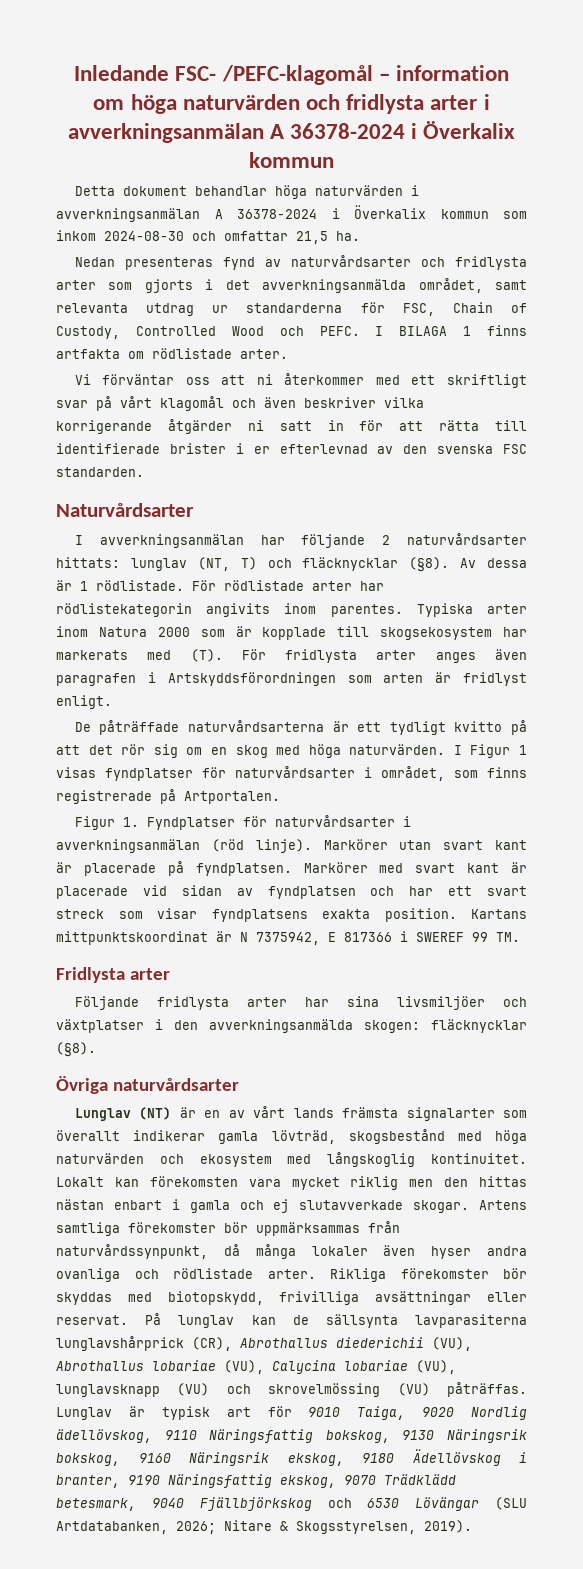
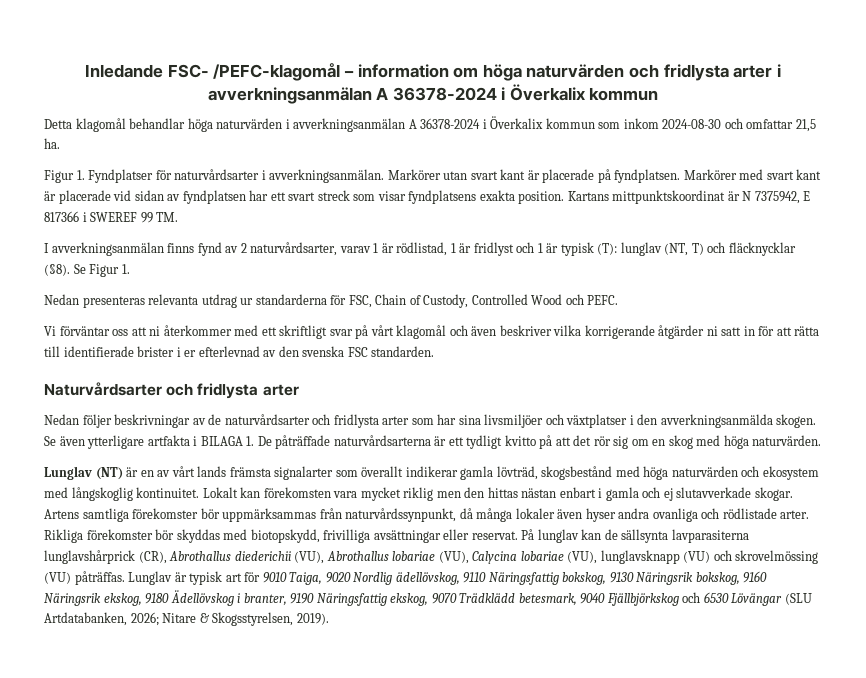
[122,186,187,196] dokument -> [75,118,126,132] klagomål
[74,255,527,270] [56,278,527,293] Nedan presenteras fynd av naturvårdsarter och fridlysta arter som gjorts i det avverkningsanmälda området, samt -> [44,169,822,183] [44,190,811,204] [44,211,179,223] [44,242,796,256] [44,264,130,277] [44,294,145,308] Figur 1. Fyndplatser för naturvårdsarter i avverkningsanmälan. Markörer utan svart kant är placerade på fyndplatsen. Markörer med svart kant är placerade vid sidan av fyndplatsen har ett svart streck som visar fyndplatsens exakta position. Kartans mittpunktskoordinat är N 7375942, E 817366 i SWEREF 99 TM. // I avverkningsanmälan finns fynd av 2 naturvårdsarter, varav 1 är rödlistad, 1 är fridlyst och 1 är typisk (T): lunglav (NT, T) och fläcknycklar (§8). Se Figur 1. // Nedan presenteras
[375,325,527,336] [56,348,288,359] I BILAGA 1 finns artfakta om rödlistade arter. -> (619, 300) none
[74,533,527,548] [56,557,527,572] [56,580,384,591] [56,603,527,617] [56,626,527,640] [56,649,527,663] [56,672,527,686] [56,695,112,709] // I avverkningsanmälan har följande 2 naturvårdsarter hittats: lunglav (NT, T) och fläcknycklar (§8). Av dessa är 1 rödlistade. För rödlistade arter har rödlistekategorin angivits inom parentes. Typiska arter inom Natura 2000 som är kopplade till skogsekosystem har markerats med (T). För fridlysta arter anges även paragrafen i Artskyddsförordningen som arten är fridlyst enligt. // -> [166,383,299,399] [44,414,817,428] [44,435,255,449] och fridlysta arter // Nedan följer beskrivningar av de naturvårdsarter och fridlysta arter som har sina livsmiljöer och växtplatser i den avverkningsanmälda skogen. Se även ytterligare artfakta i BILAGA 1.
[453,744,527,758] [56,766,527,781] [56,789,280,804] [74,815,411,830] [56,839,527,853] [56,861,527,876] [56,885,527,899] [56,908,527,922] [56,931,520,945] [56,967,170,983] [74,996,527,1010] [56,1019,527,1033] [56,1042,96,1057] [56,1076,239,1094] I Figur 1 visas fyndplatser för naturvårdsarter i området, som finns registrerade på Artportalen. // Figur 1. Fyndplatser för naturvårdsarter i avverkningsanmälan (röd linje). Markörer utan svart kant är placerade på fyndplatsen. Markörer med svart kant är placerade vid sidan av fyndplatsen och har ett svart streck som visar fyndplatsens exakta position. Kartans mittpunktskoordinat är N 7375942, E 817366 i SWEREF 99 TM. // Fridlysta arter // Följande fridlysta arter har sina livsmiljöer och växtplatser i den avverkningsanmälda skogen: fläcknycklar (§8). // Övriga naturvårdsarter -> (822, 440) none

